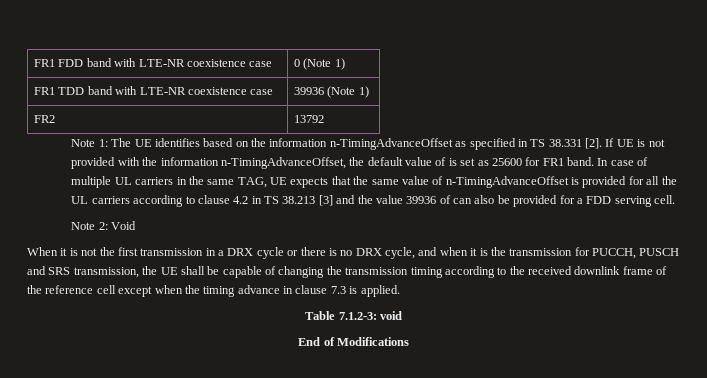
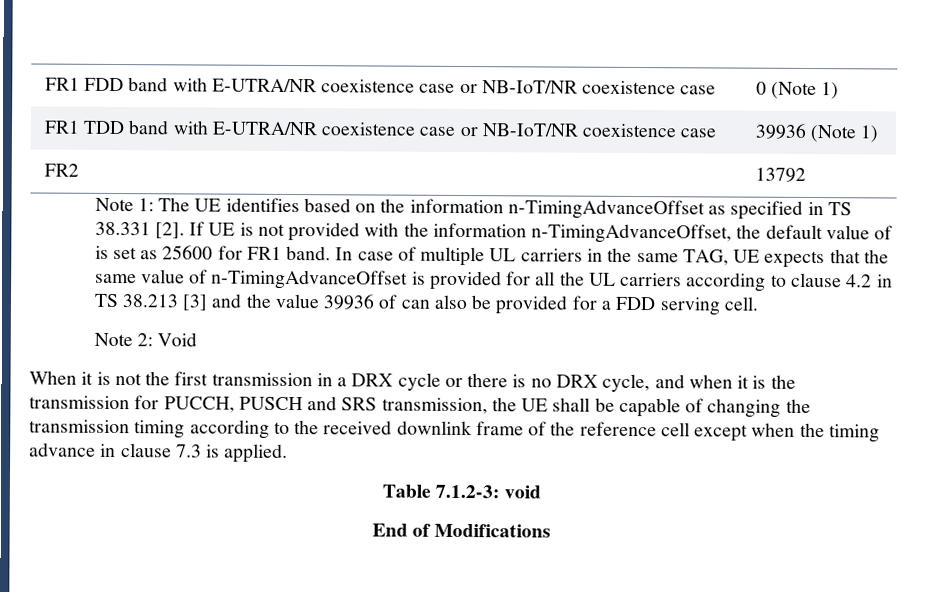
[138,59,185,67] LTE-NR -> [211,78,578,94] E-UTRA/NR coexistence case or NB-IoT/NR
[139,87,186,95] LTE-NR -> [211,121,579,137] E-UTRA/NR coexistence case or NB-IoT/NR

